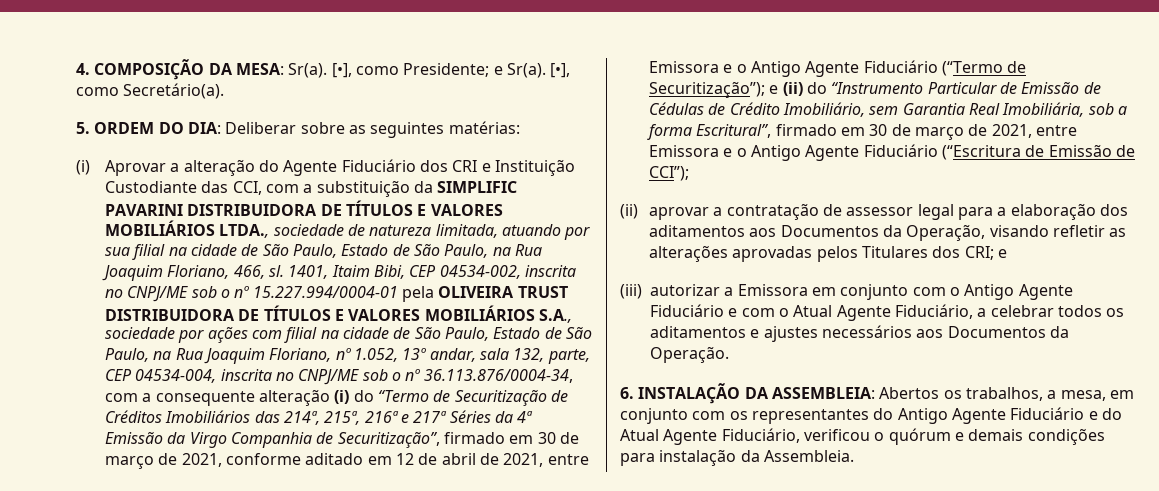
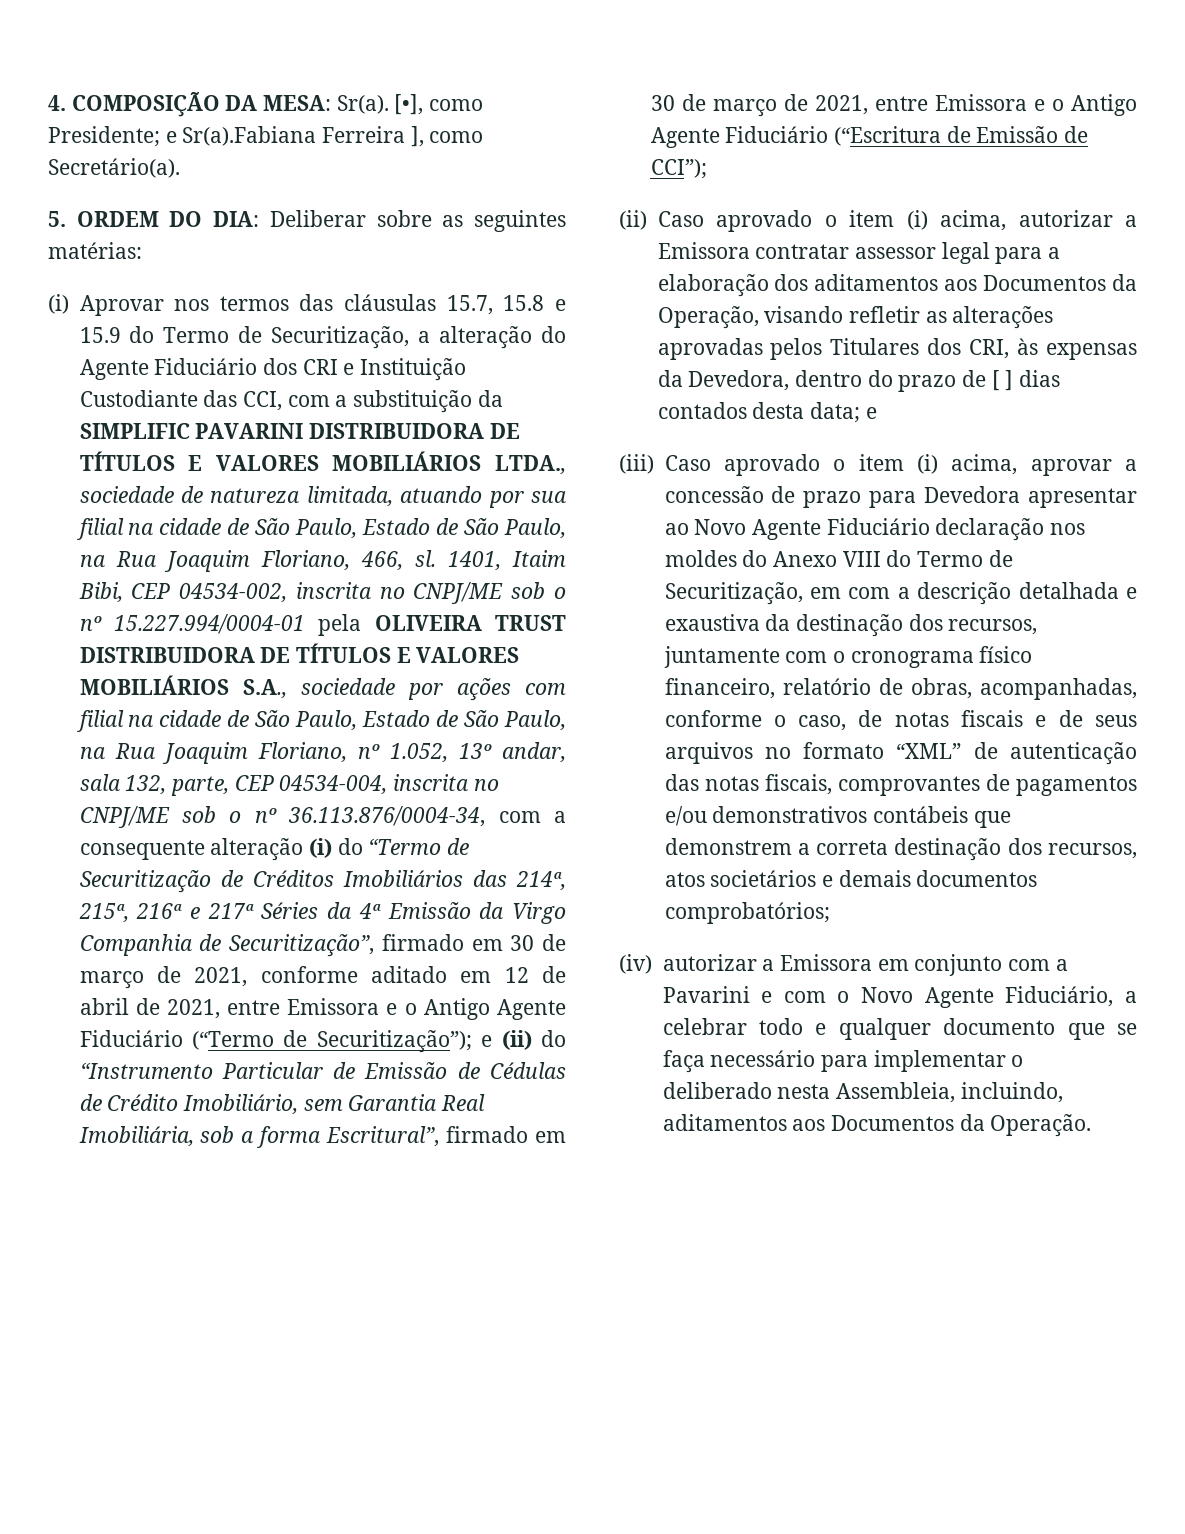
[506,63,571,78] Sr(a). [•], -> [182,126,424,147] Sr(a).Fabiana Ferreira ],
(167, 168) none -> [174,294,567,315] [79,326,410,349] nos termos das cláusulas 15.7, 15.8 e 15.9 do Termo de Securitização,
[649,203,843,220] aprovar a contratação de -> [657,210,1137,232] [657,242,850,259] Caso aprovado o item (i) acima, autorizar a Emissora contratar
[964,246,1008,260] [620,284,642,299] CRI; e // (iii) -> [969,338,1137,360] [657,370,1060,392] [657,402,877,423] [619,454,1137,476] [664,486,1137,508] [664,518,1085,541] [664,550,1013,567] [664,582,1137,605] [664,614,1038,637] [663,646,1033,668] [664,678,1137,700] [664,710,1137,731] [664,742,1137,765] [664,774,1137,796] [664,806,1011,828] [664,838,1137,861] [664,870,1038,887] [664,902,830,924] [619,954,652,974] CRI, às expensas da Devedora, dentro do prazo de [ ] dias contados desta data; e // (iii) Caso aprovado o item (i) acima, aprovar a concessão de prazo para Devedora apresentar ao Novo Agente Fiduciário declaração nos moldes do Anexo VIII do Termo de Securitização, em com a descrição detalhada e exaustiva da destinação dos recursos, juntamente com o cronograma físico financeiro, relatório de obras, acompanhadas, conforme o caso, de notas fiscais e de seus arquivos no formato “XML” de autenticação das notas fiscais, comprovantes de pagamentos e/ou demonstrativos contábeis que demonstrem a correta destinação dos recursos, atos societários e demais documentos comprobatórios; // (iv)
[949,284,1073,300] [650,304,724,317] o Antigo Agente Fiduciário -> [1055,959,1068,971] [662,986,750,1003] a Pavarini
[793,305,833,317] Atual -> [861,987,914,1003] Novo
[1057,305,1125,317] [650,325,1069,342] [650,346,729,363] [620,383,1134,404] [620,407,1122,424] [620,428,1105,445] [620,449,854,466] todos os aditamentos e ajustes necessários aos Documentos da Operação. // 6. INSTALAÇÃO DA ASSEMBLEIA: Abertos os trabalhos, a mesa, em conjunto com os representantes do Antigo Agente Fiduciário e do Atual Agente Fiduciário, verificou o quórum e demais condições para instalação da Assembleia. -> [758,1018,1137,1040] [662,1050,1024,1073] [662,1082,1063,1103] [662,1114,1092,1137] todo e qualquer documento que se faça necessário para implementar o deliberado nesta Assembleia, incluindo, aditamentos aos Documentos da Operação.

